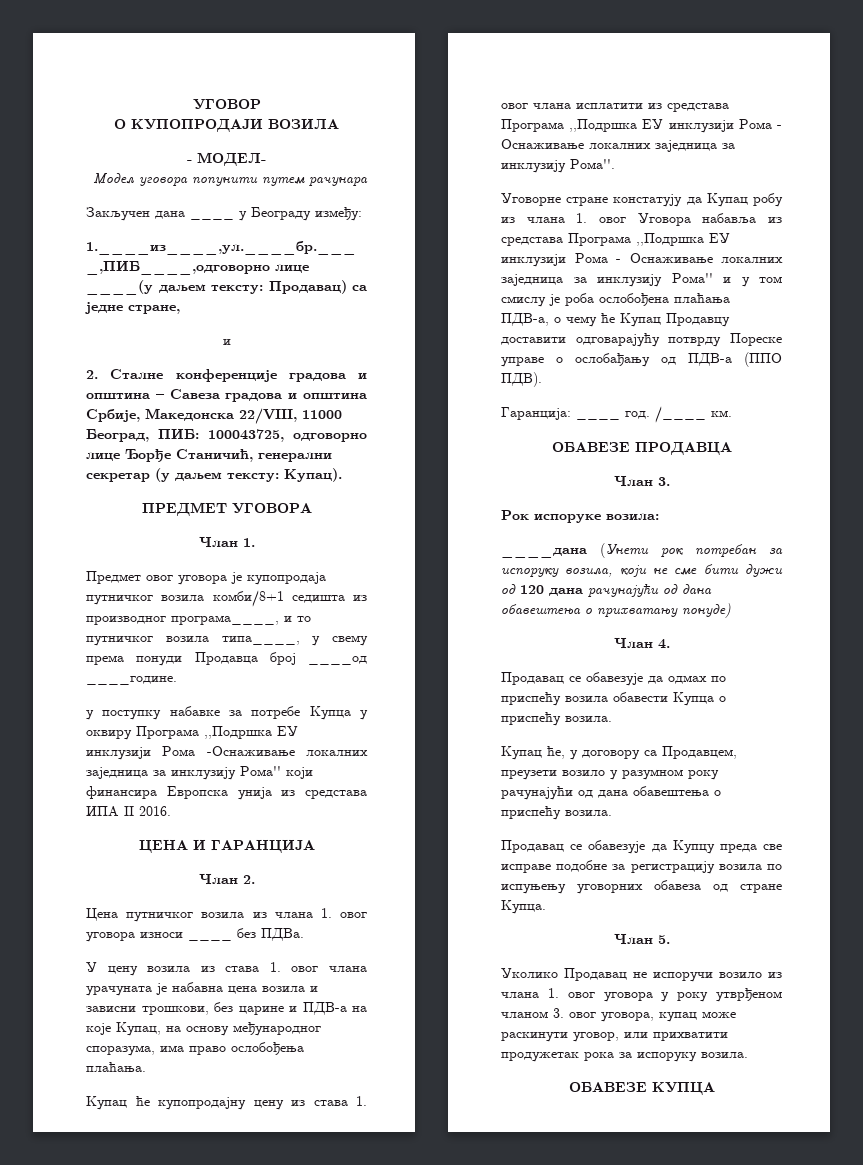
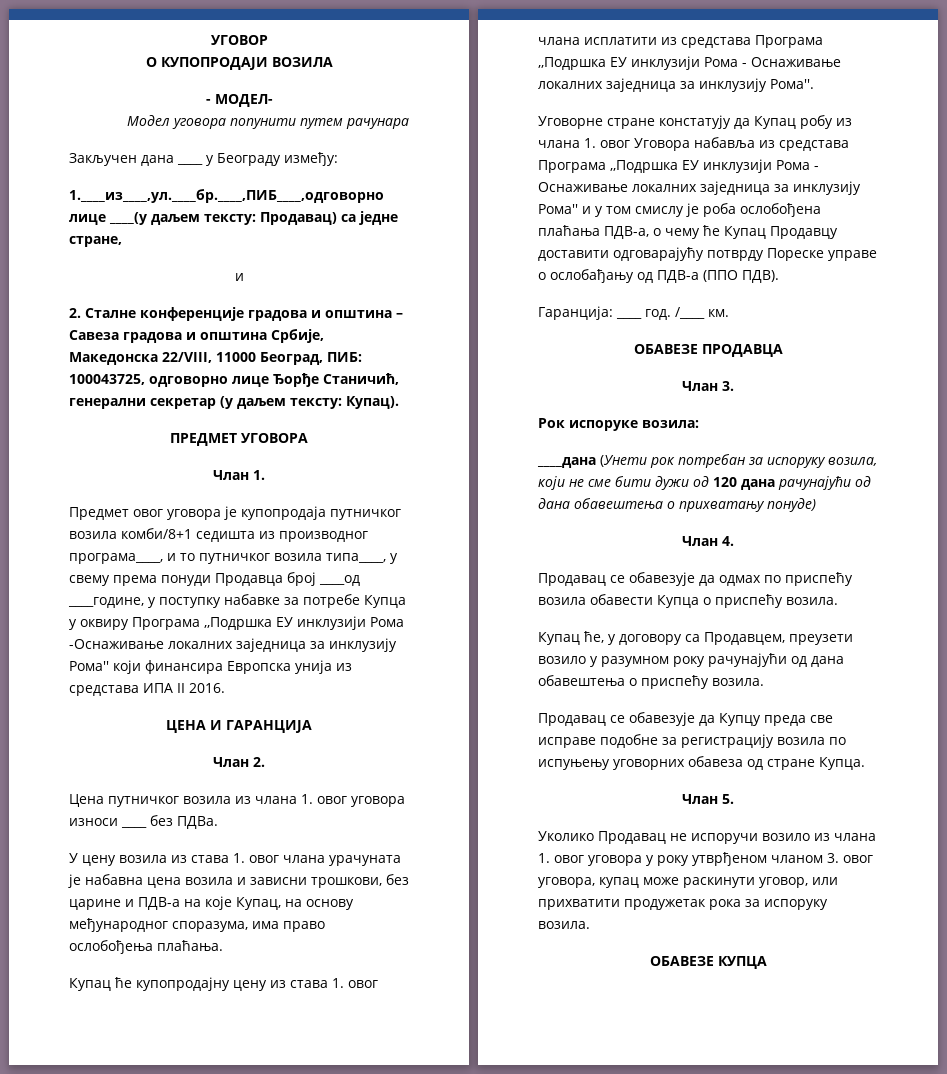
[86,676,177,685] ____године. // -> [68,597,144,608] ____године,

